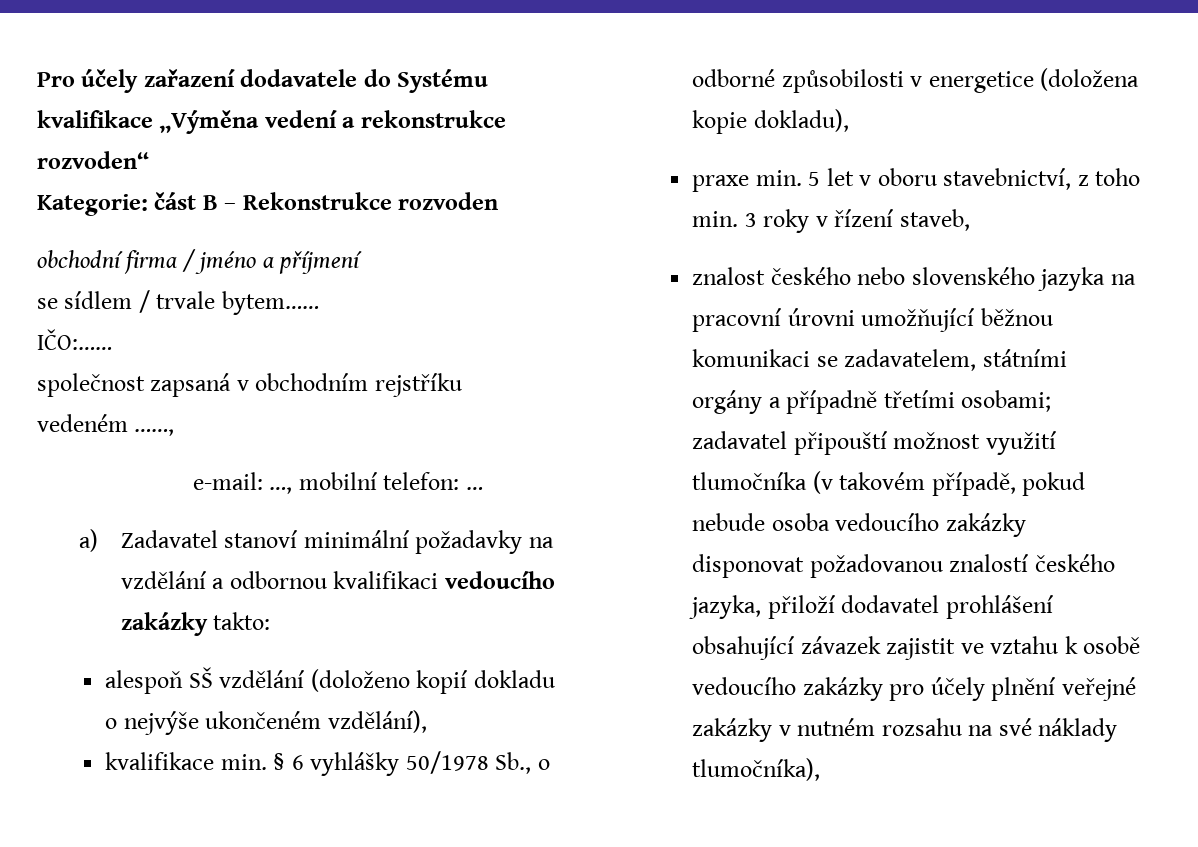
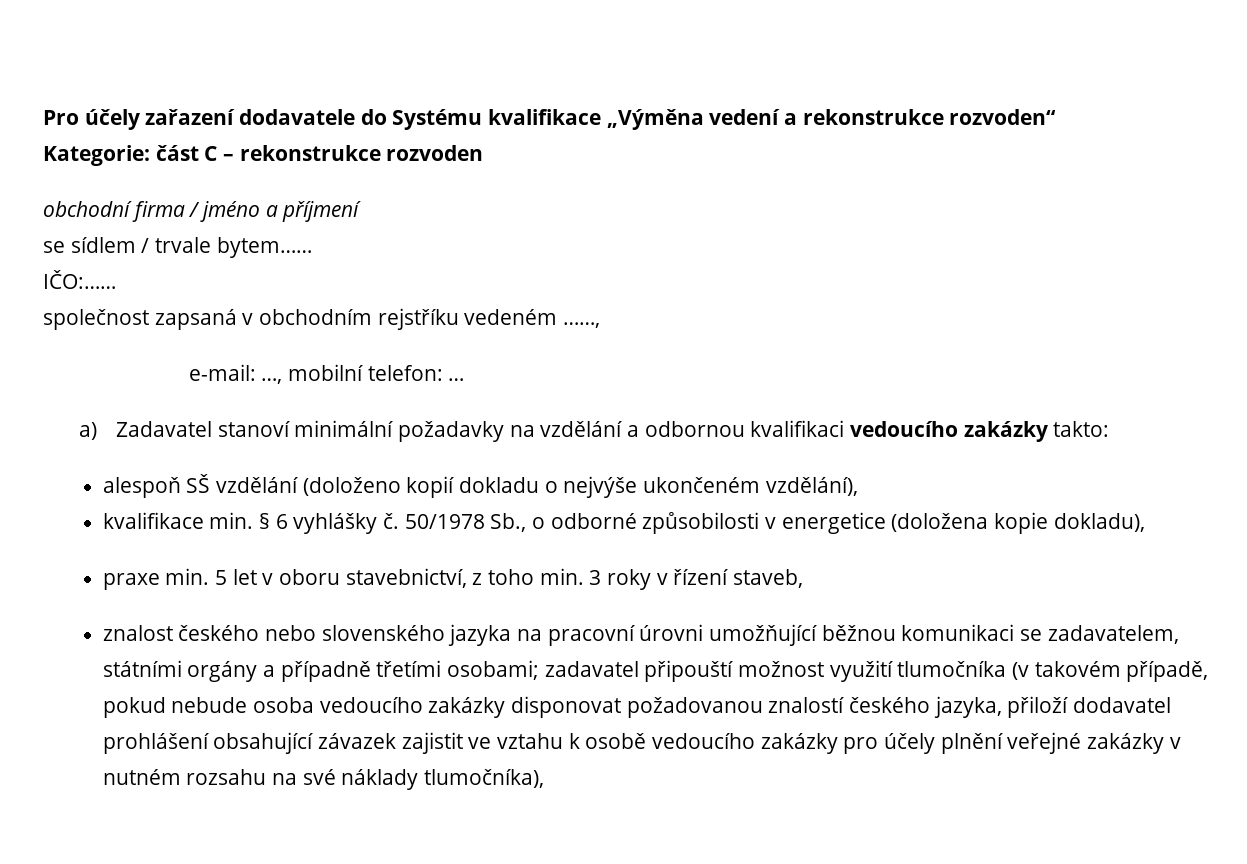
[202,192,392,210] B – Rekonstrukce -> [204,145,381,161] C – rekonstrukce
(400, 764) none -> [382,513,399,529] č.

